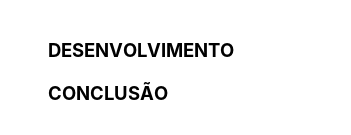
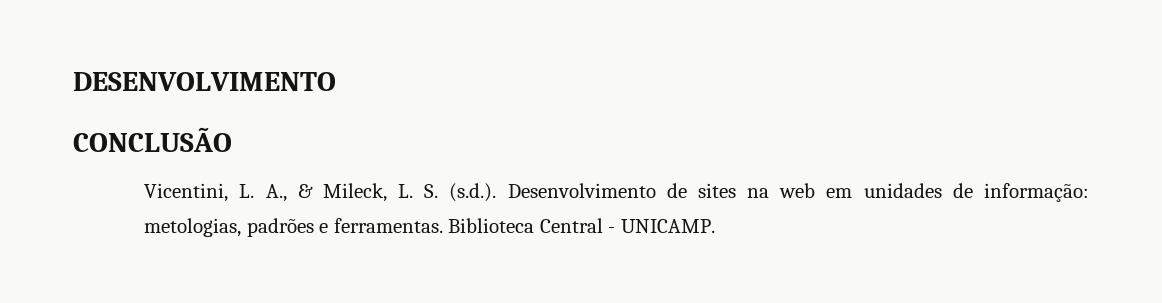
(168, 91) none -> [144,183,1089,202] [144,218,716,237] // Vicentini, L. A., & Mileck, L. S. (s.d.). Desenvolvimento de sites na web em unidades de informação: metologias, padrões e ferramentas. Biblioteca Central - UNICAMP.

